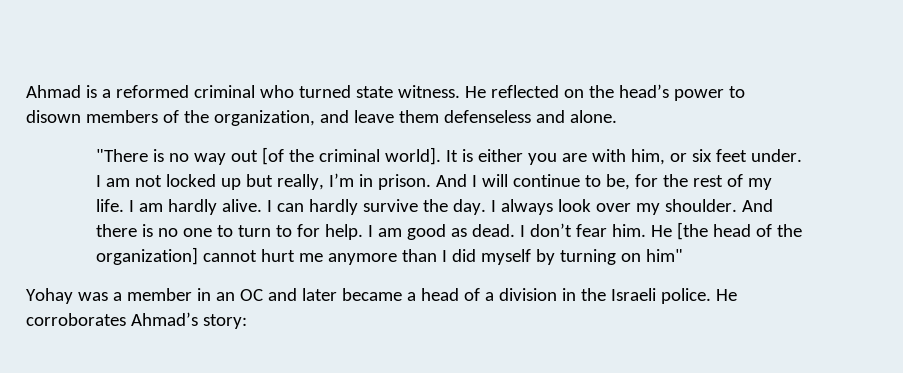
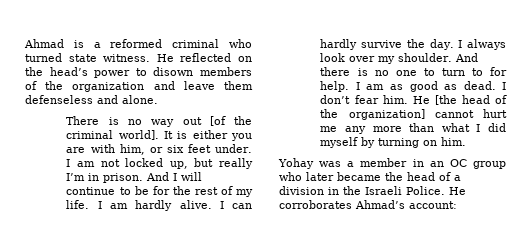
[213,110,315,126] organization, -> [72,82,145,92] organization
[95,149,148,162] "There -> [66,116,100,125] There
[220,174,324,190] up but really, -> [169,158,253,169] up, but really
[605,174,630,190] be, -> [134,186,149,195] be
(402, 232) none -> [389,84,403,90] as
[327,249,437,265] anymore than -> [345,123,470,134] any more than what
[645,249,683,262] him" -> [441,137,467,146] him.
[267,288,297,301] and -> [473,161,506,169] [279,172,302,181] group who
[406,292,416,301] a -> [385,172,403,181] the
[660,288,711,304] police. -> [406,186,445,195] Police.
[202,314,247,329] story: -> [409,201,457,209] account:

